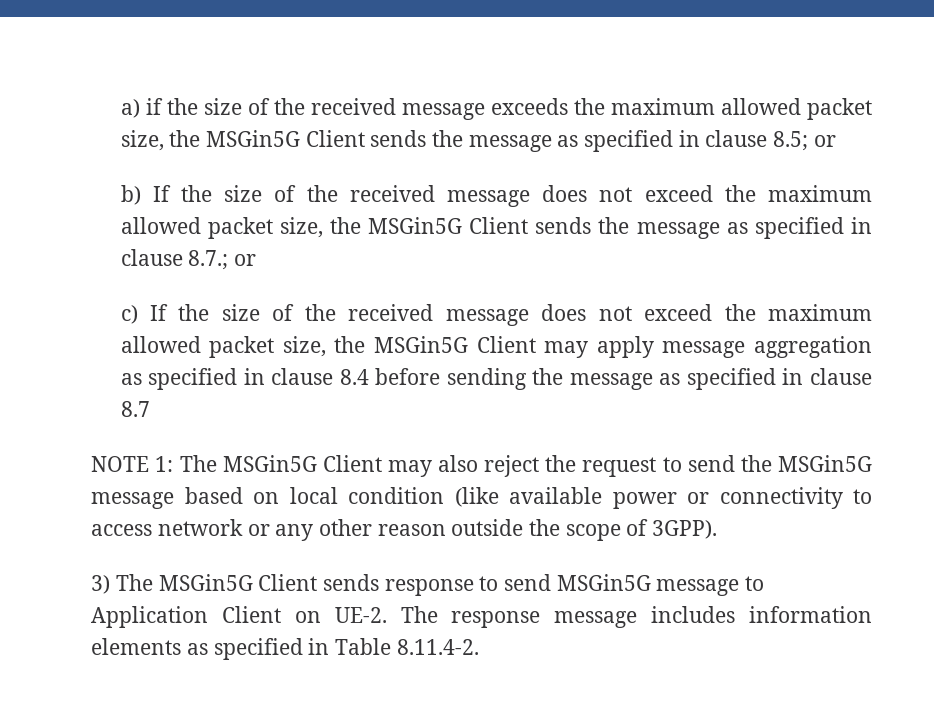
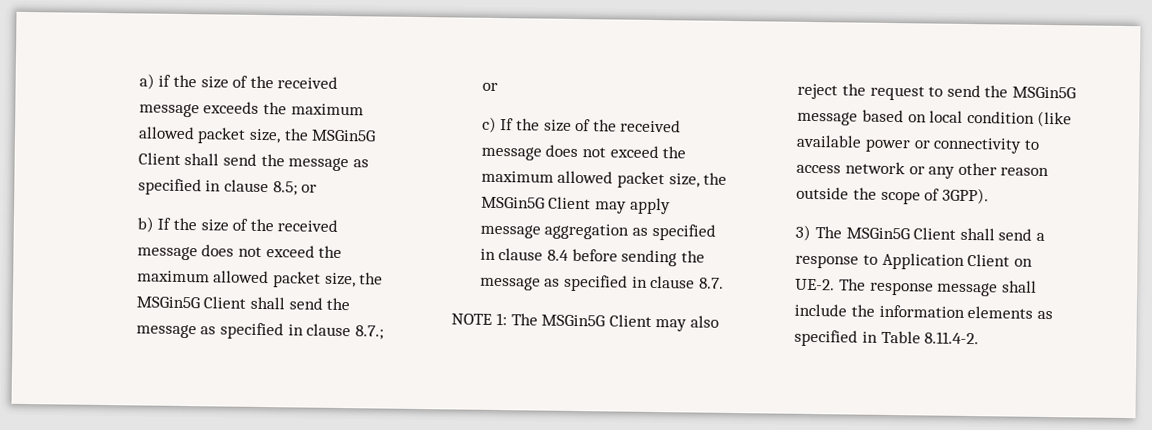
[370,130,427,147] sends -> [184,153,258,166] shall send
[535,217,592,234] sends -> [250,296,323,310] shall send
[120,401,150,417] 8.7 -> [698,277,724,289] 8.7.
[322,574,740,596] sends response to send MSGin5G message -> [959,227,1045,241] [795,254,860,269] shall send a response
[651,606,736,623] includes -> [1001,280,1037,293] [794,303,876,317] shall include the

